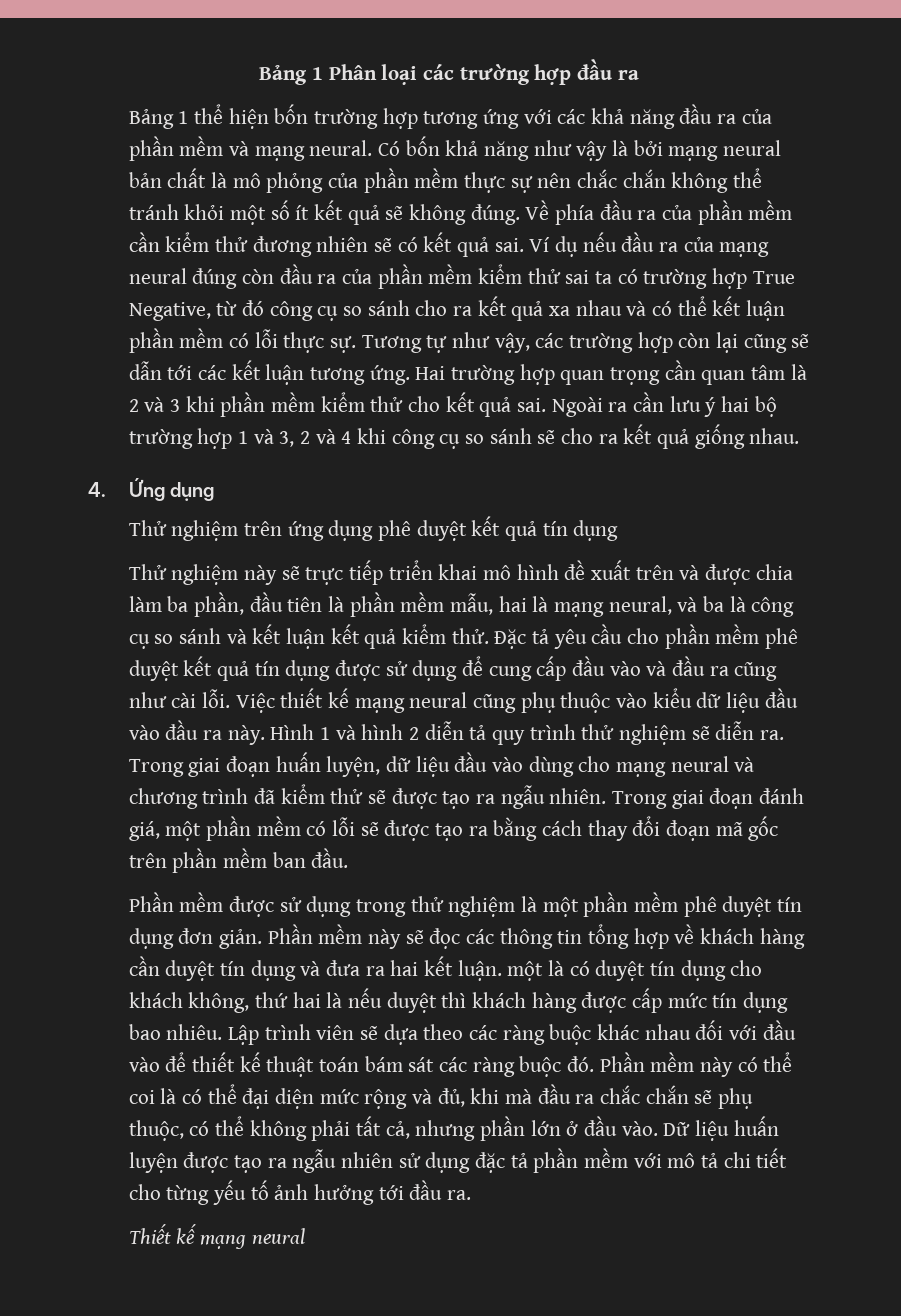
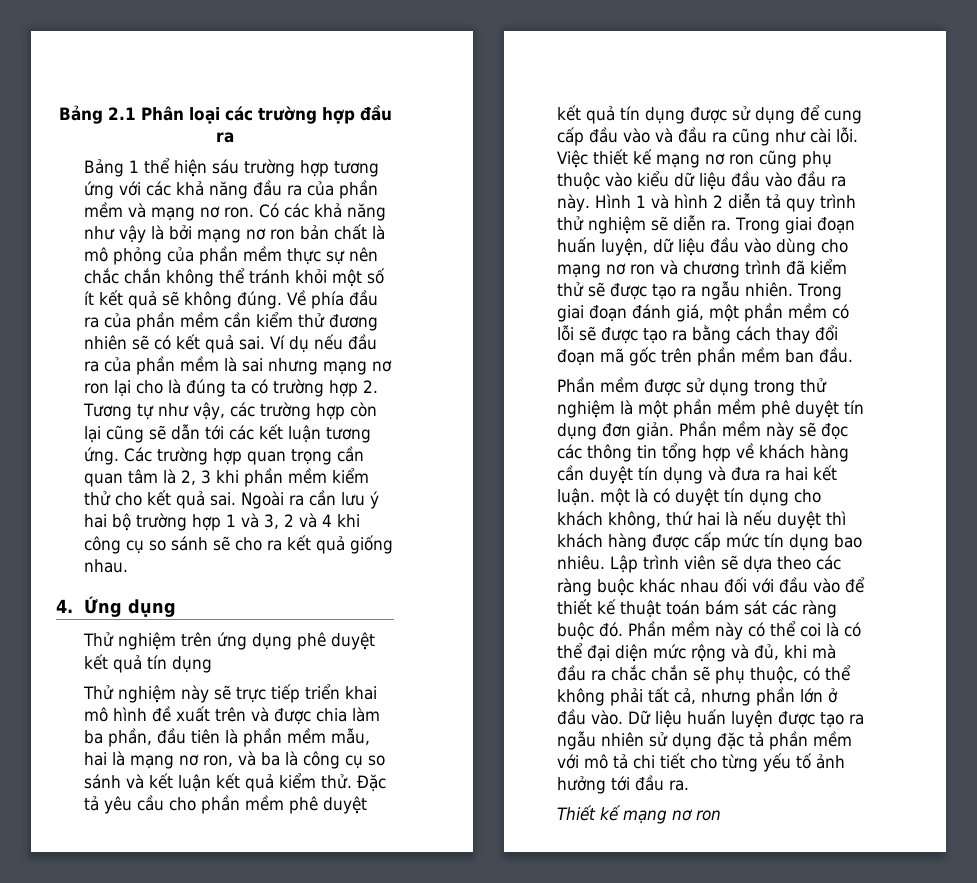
[259,65,323,85] Bảng 1 -> [58,105,136,124] Bảng 2.1
[274,104,309,124] bốn -> [212,159,240,174] sáu
[309,136,440,156] neural. Có bốn -> [200,203,310,218] nơ ron. Có các
[722,140,781,156] neural -> [246,228,296,240] nơ ron
[719,242,770,257] [128,264,795,289] [128,296,786,321] [128,328,356,353] mạng neural đúng còn đầu ra của phần mềm kiểm thử sai ta có trường hợp True Negative, từ đó công cụ so sánh cho ra kết quả xa nhau và có thể kết luận phần mềm có lỗi thực sự. -> [136,356,393,375] [84,379,379,397] phần mềm là sai nhưng mạng nơ ron lại cho là đúng ta có trường hợp 2.
[415,366,446,380] Hai -> [124,447,153,462] Các
[128,397,165,412] 2 và -> [181,470,197,485] 2,
[608,596,672,615] neural, -> [179,754,234,767] nơ ron,
[409,692,468,708] neural -> [705,153,755,165] nơ ron
[670,756,729,772] neural -> [606,263,656,275] nơ ron
[251,1228,305,1244] neural -> [672,809,722,821] nơ ron

